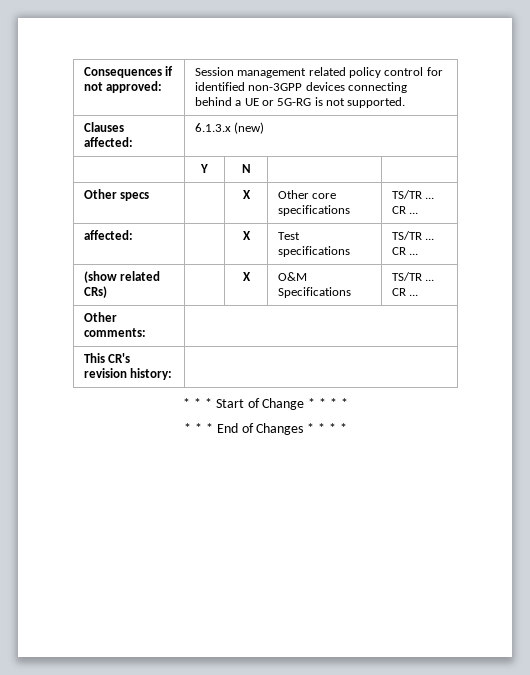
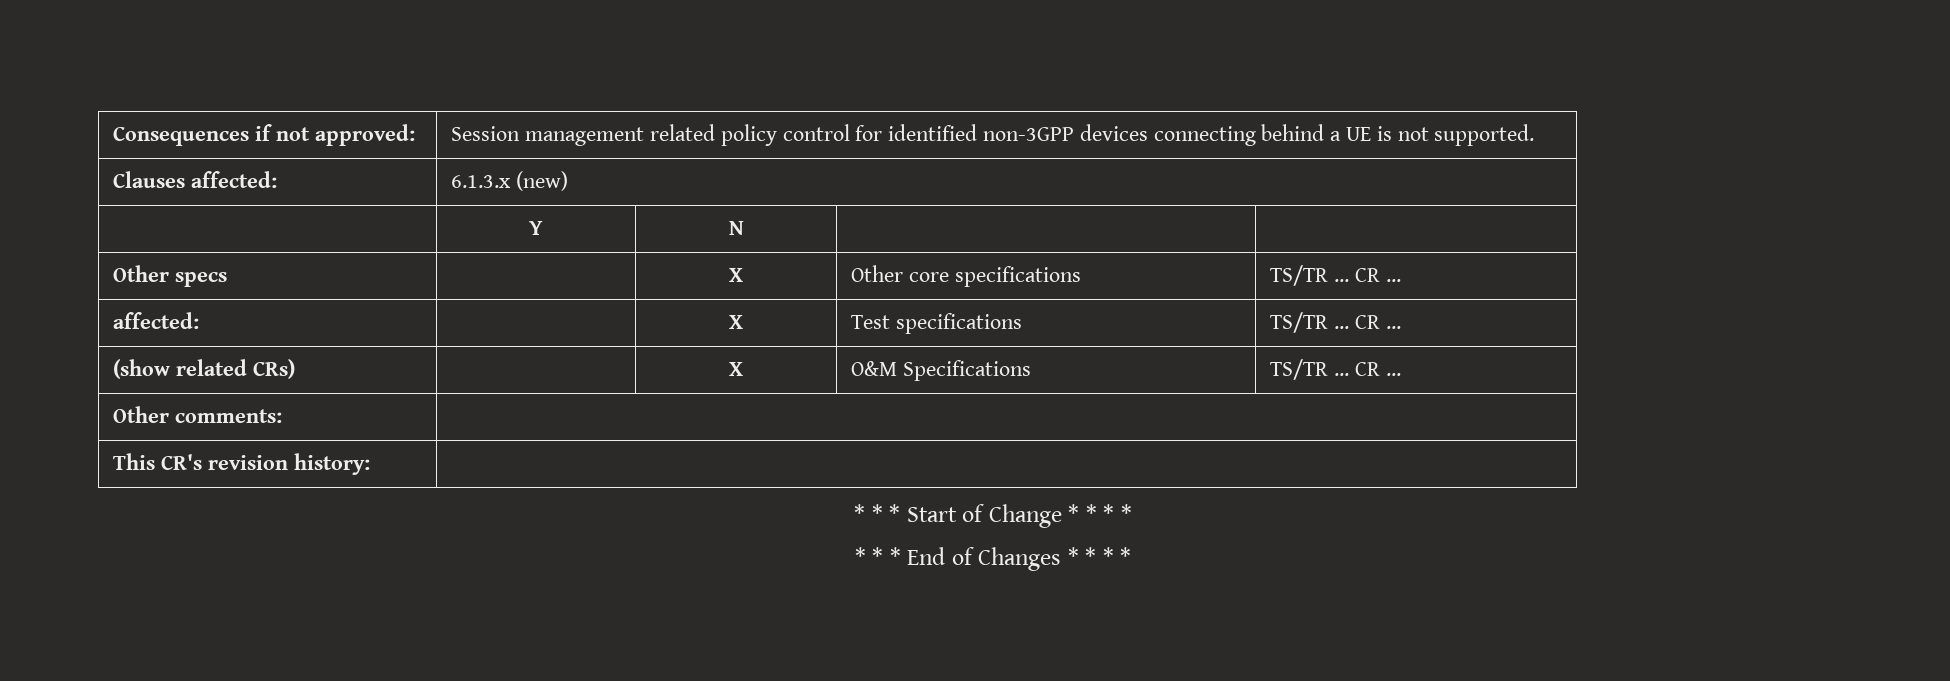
[261,98,312,106] or 5G-RG -> (1371, 134) none

